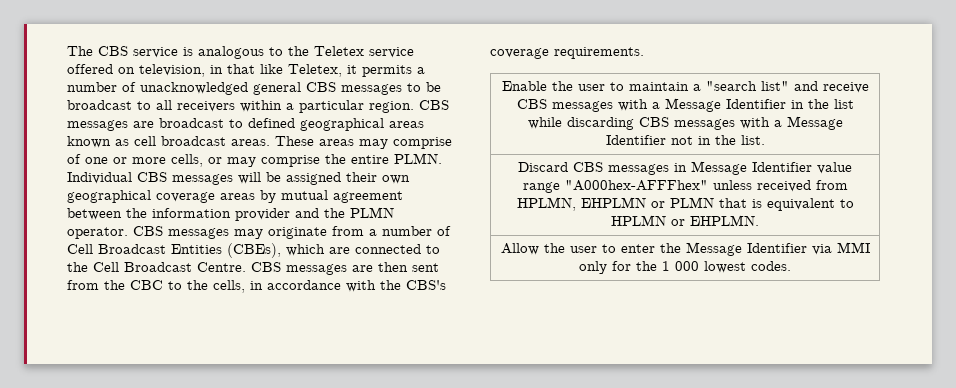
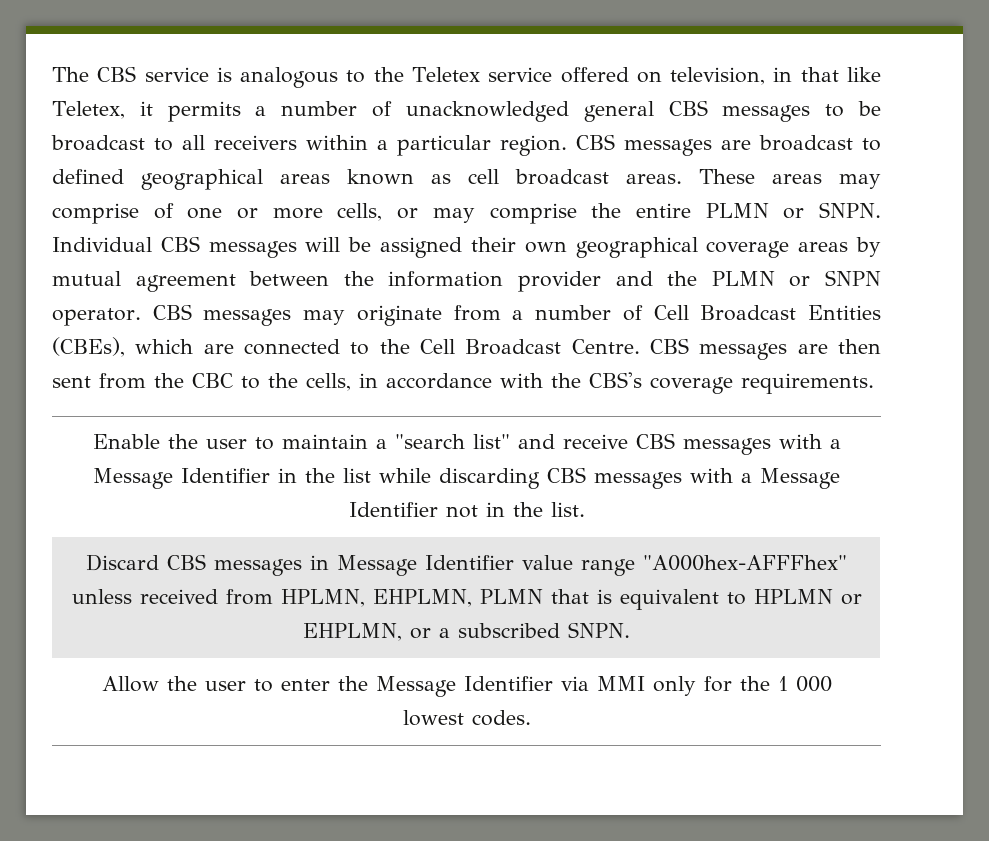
[394,153,442,164] PLMN. -> [705,202,882,219] PLMN or SNPN.
(394, 212) none -> [789,270,882,287] or SNPN
[580,197,665,208] EHPLMN or -> [372,589,472,607] EHPLMN,
[690,215,759,226] EHPLMN. -> [303,622,630,641] EHPLMN, or a subscribed SNPN.

